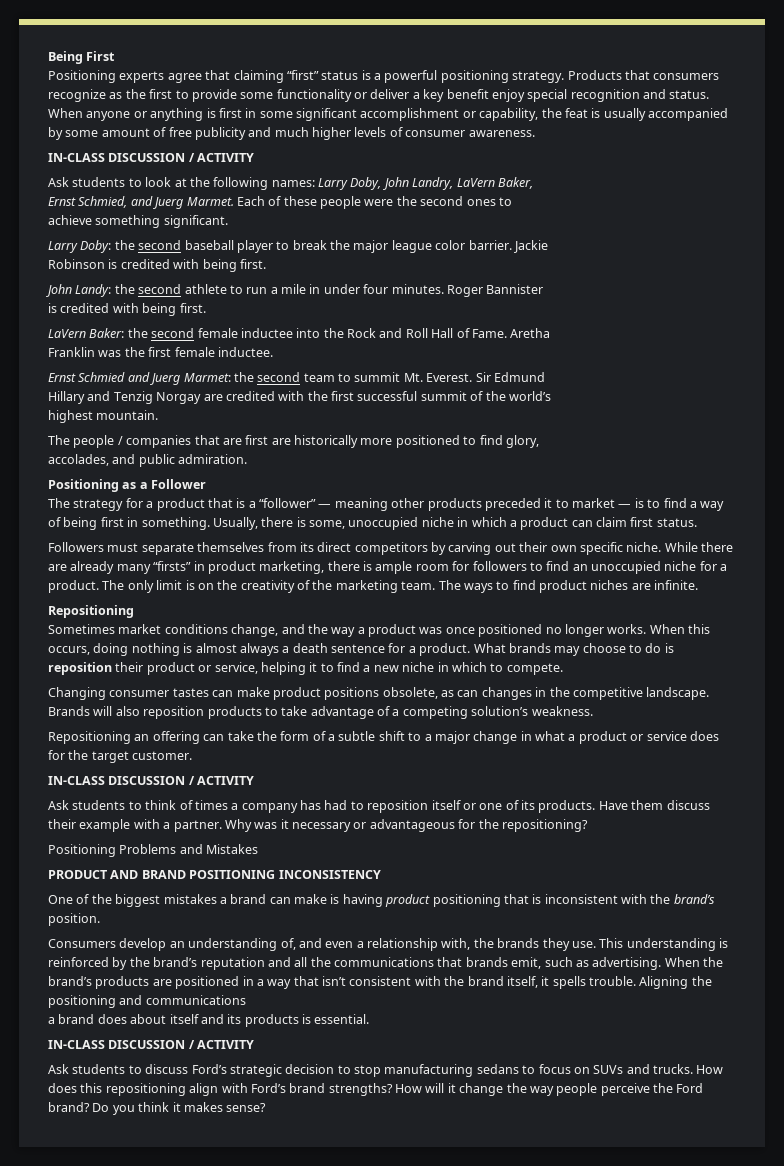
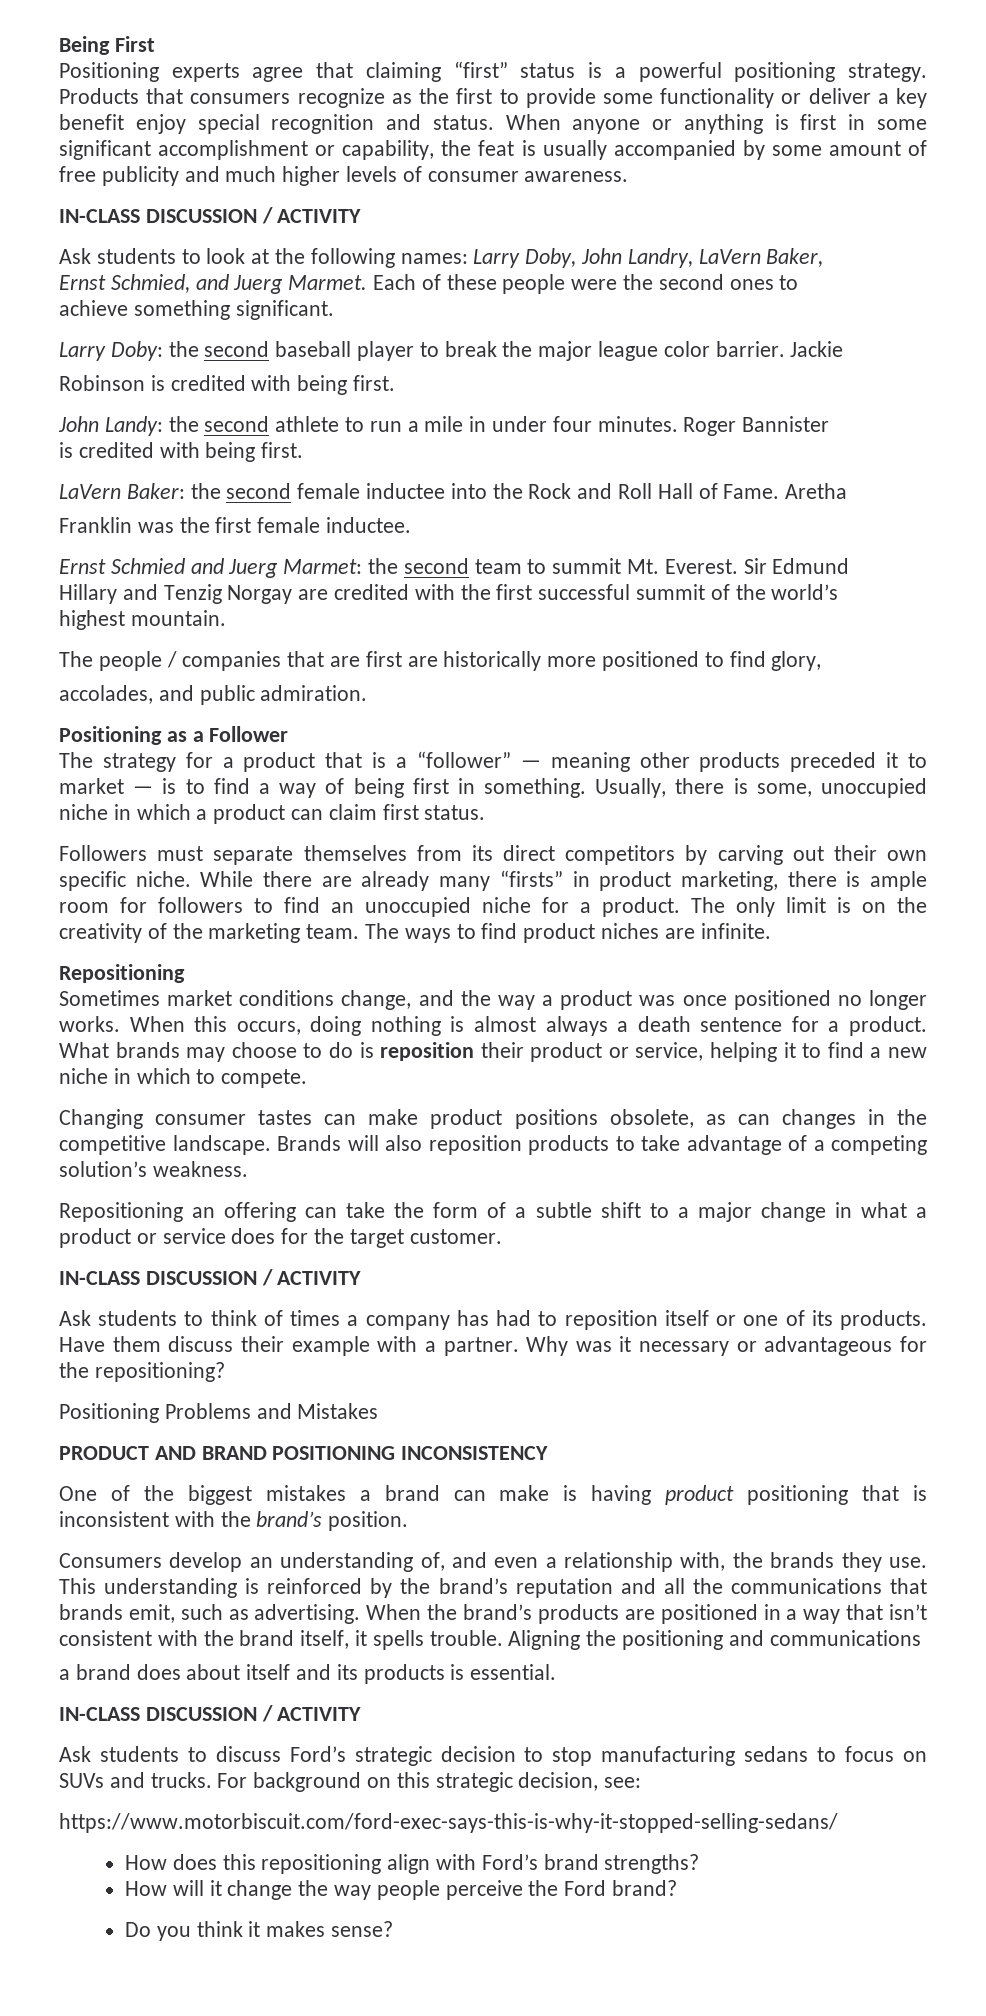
(693, 1069) none -> [217,1772,642,1792] [59,1813,838,1833] For background on this strategic decision, see: // https://www.motorbiscuit.com/ford-exec-says-this-is-why-it-stopped-selling-sedans/ //
(393, 1089) none -> (700, 1864) //
(90, 1107) none -> (677, 1888) //

